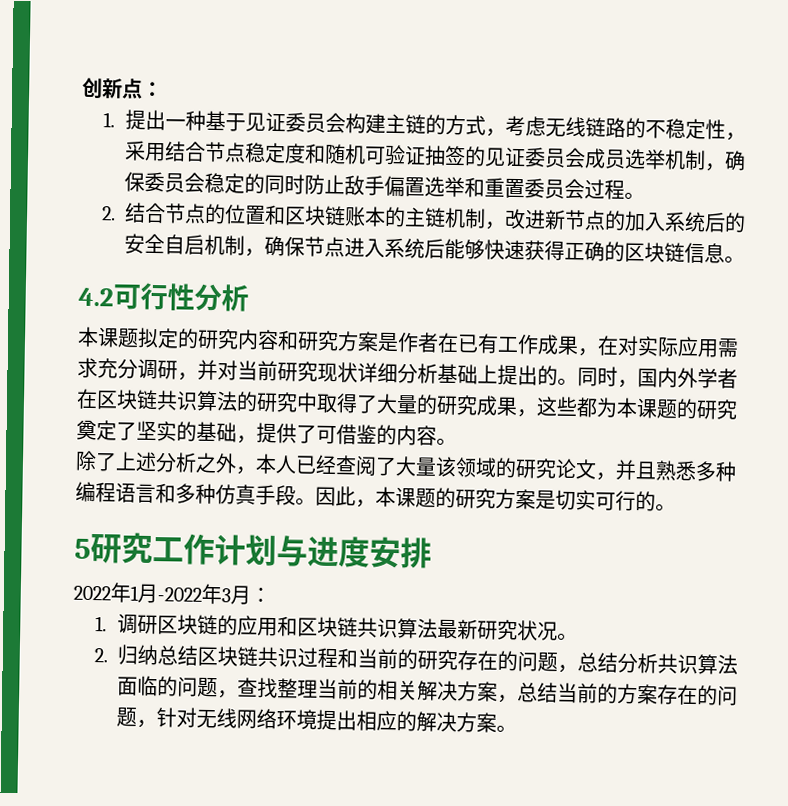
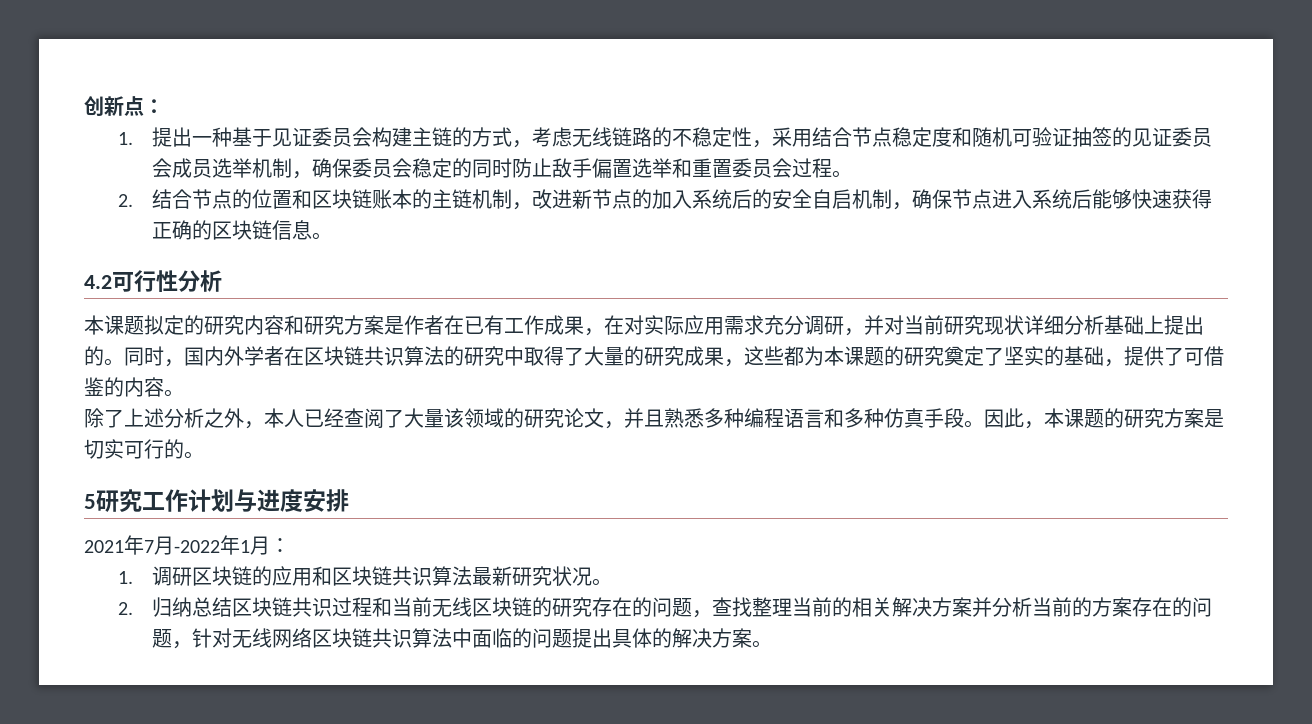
[73,582,139,603] 2022年1 -> [84,535,154,555] 2021年7
[221,588,231,603] 3 -> [240,540,250,553] 1
(399, 659) none -> [431,597,532,617] 无线区块链
[577,652,739,675] [117,675,239,699] 总结分析共识算法面临的问题， -> (712, 614) none
[497,682,559,704] ，总结 -> [971,597,1032,617] 并分析
[276,709,398,732] 环境提出相应 -> [311,628,652,648] 区块链共识算法中面临的问题提出具体

